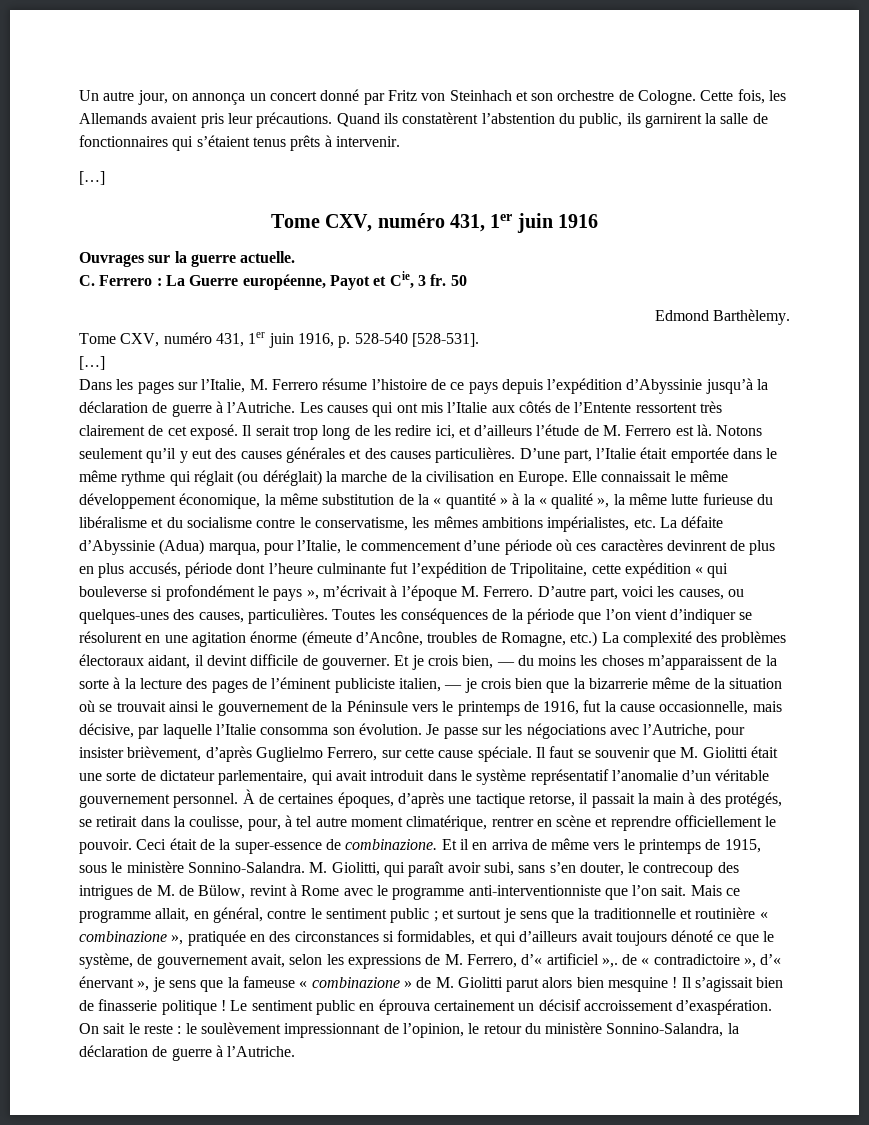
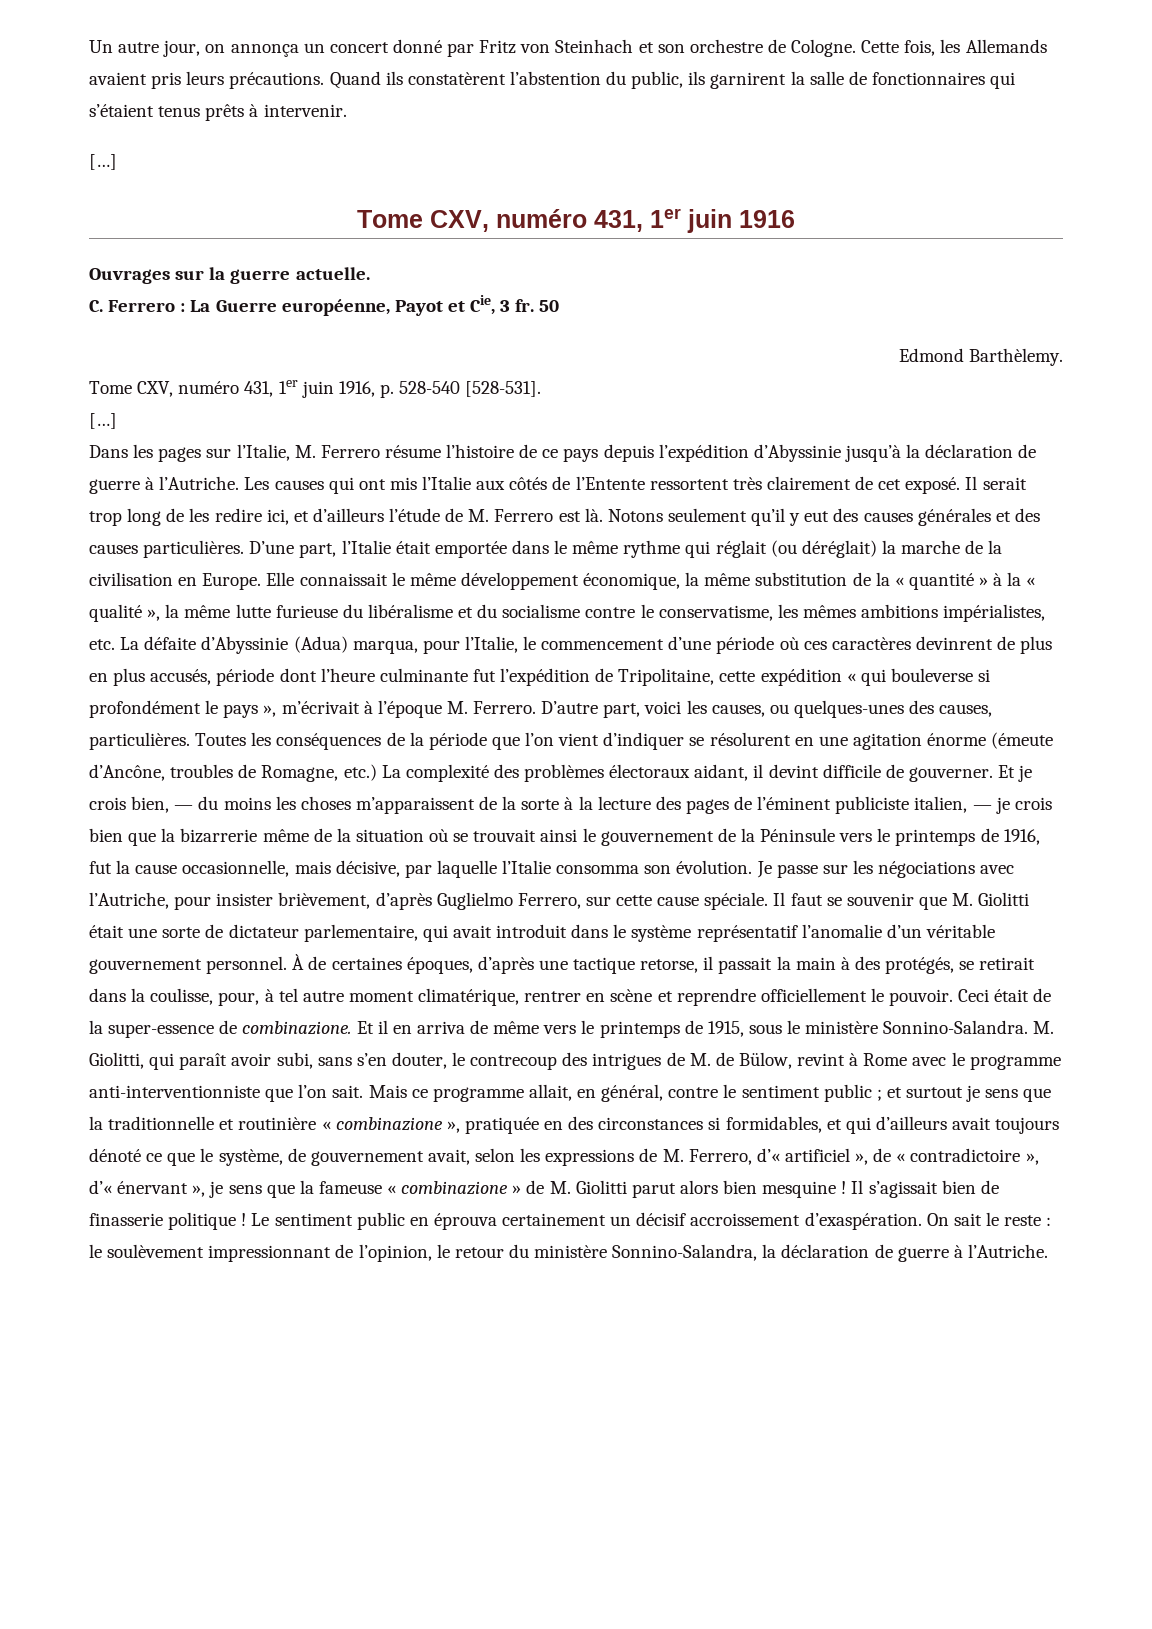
[227,113,253,124] leur -> [186,71,225,85] leurs
[601,958,618,968] »,. -> [855,1153,869,1165] »,

